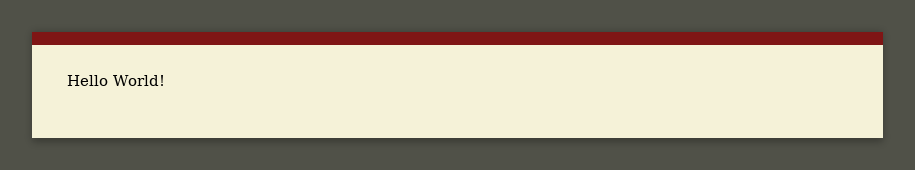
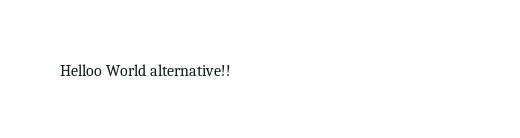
[67,75,165,86] Hello World! -> [60,64,232,76] Helloo World alternative!!

